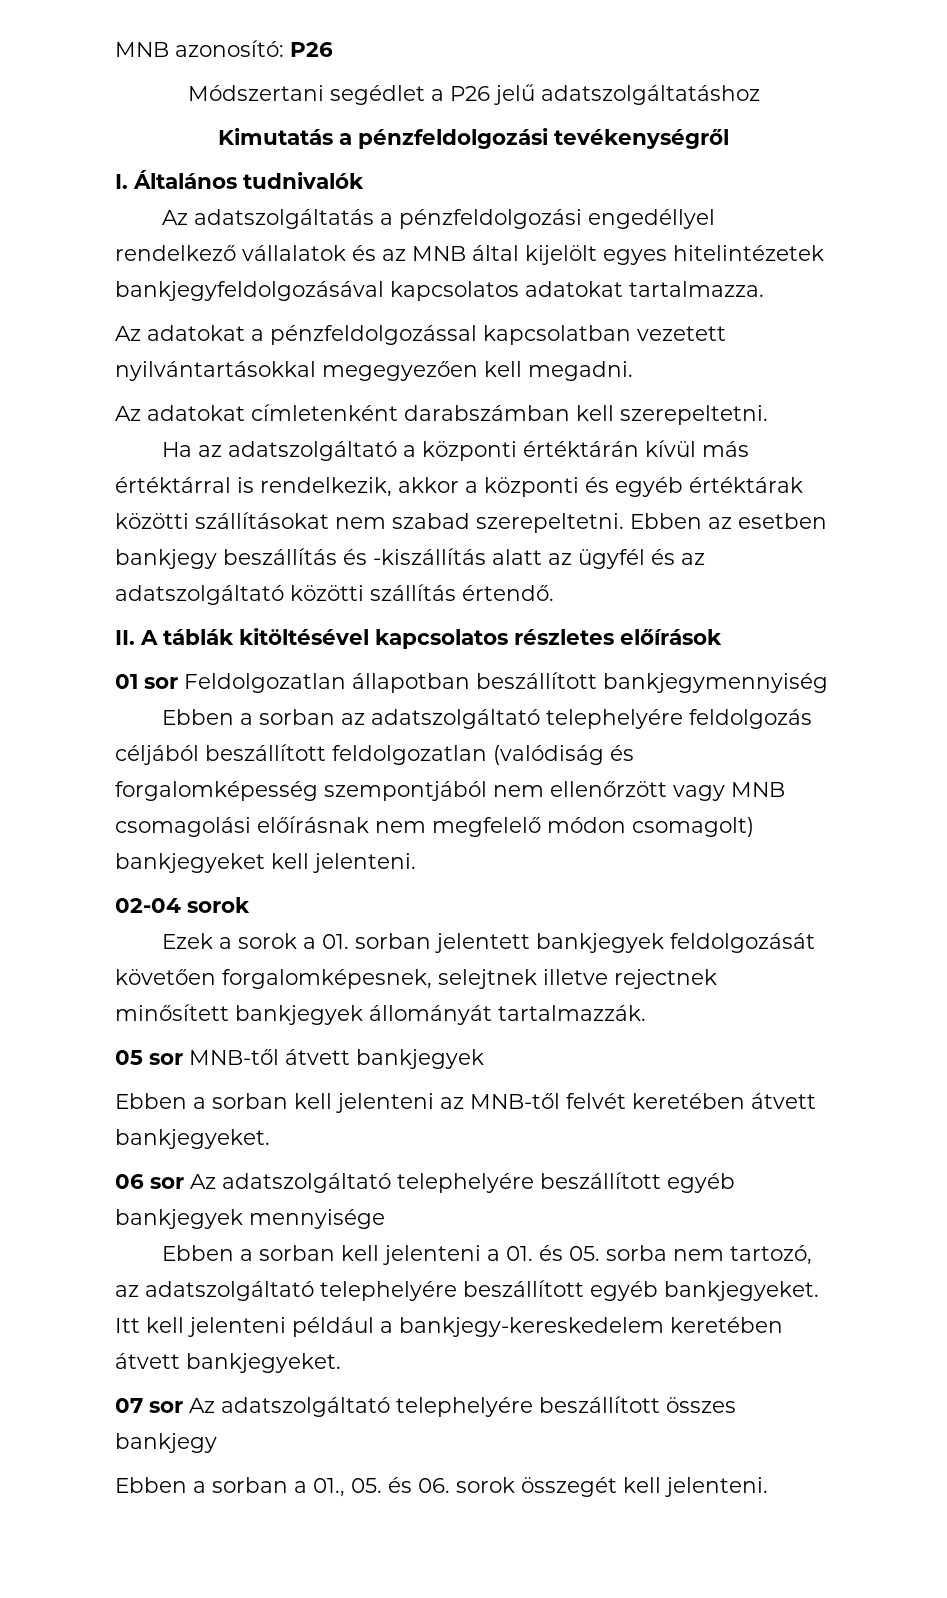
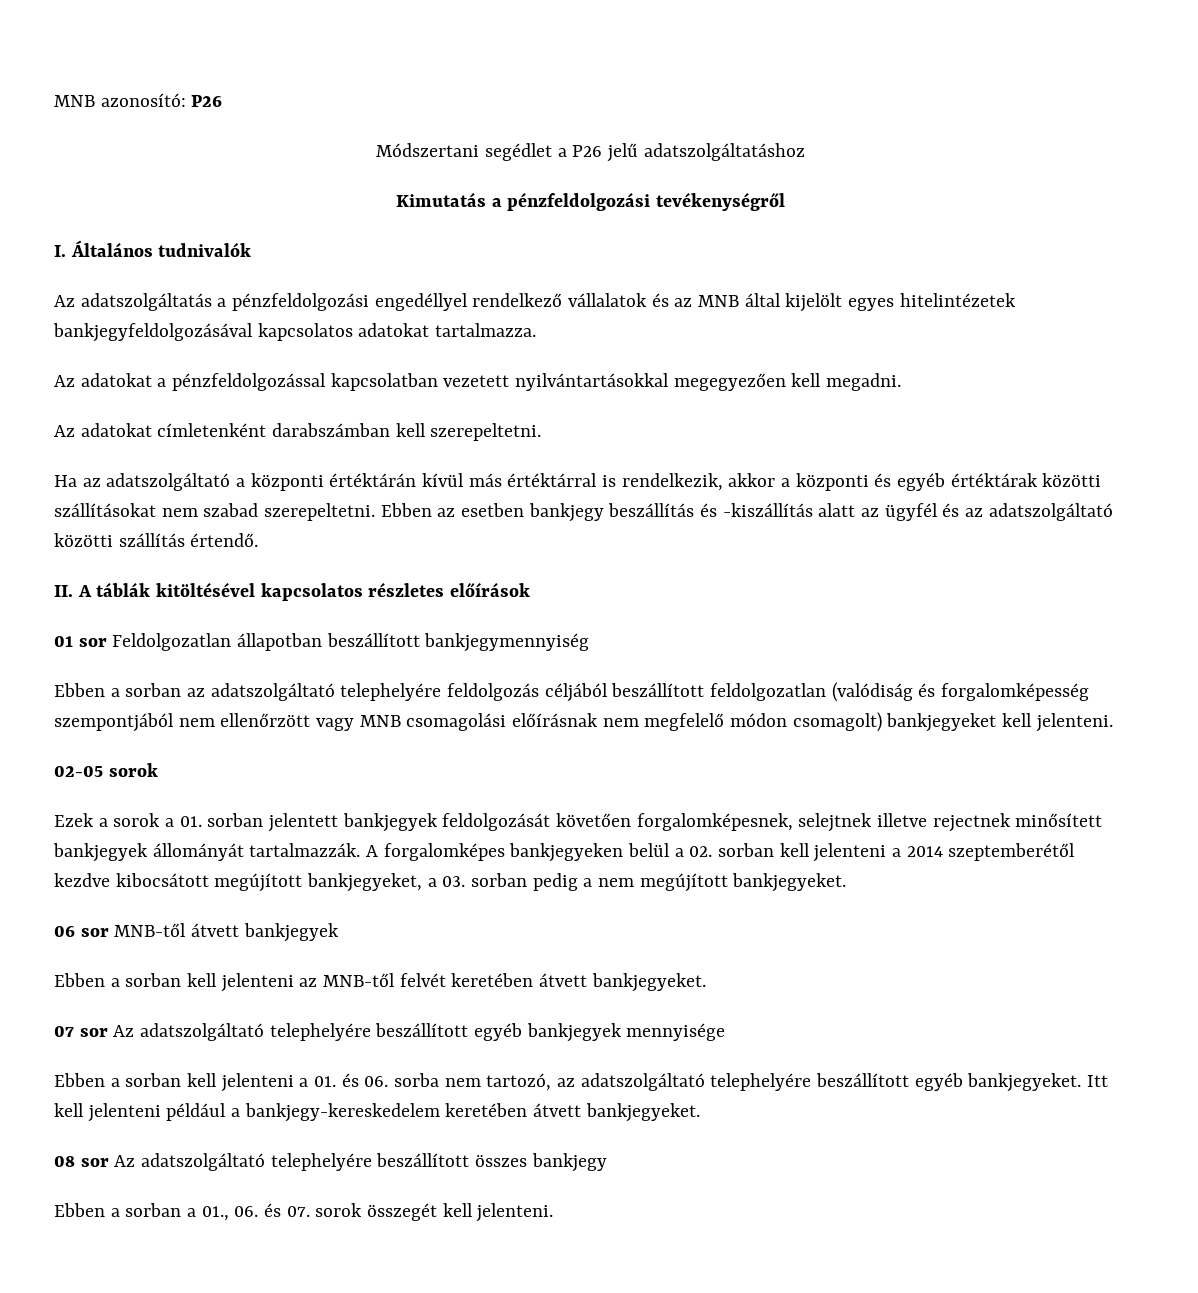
[115,898,181,913] 02-04 -> [54,766,103,777] 02-05
[115,1050,143,1065] // 05 -> [366,843,1076,862] [54,873,847,892] [54,926,75,937] A forgalomképes bankjegyeken belül a 02. sorban kell jelenteni a 2014 szeptemberétől kezdve kibocsátott megújított bankjegyeket, a 03. sorban pedig a nem megújított bankjegyeket. // 06
[115,1174,144,1189] 06 -> [54,1026,74,1037] 07
[568,1246,600,1261] 05. -> [364,1076,389,1087] 06.
[115,1398,143,1413] 07 -> [54,1156,75,1167] 08
[351,1477,450,1493] 05. és 06. -> [234,1203,310,1217] 06. és 07.

